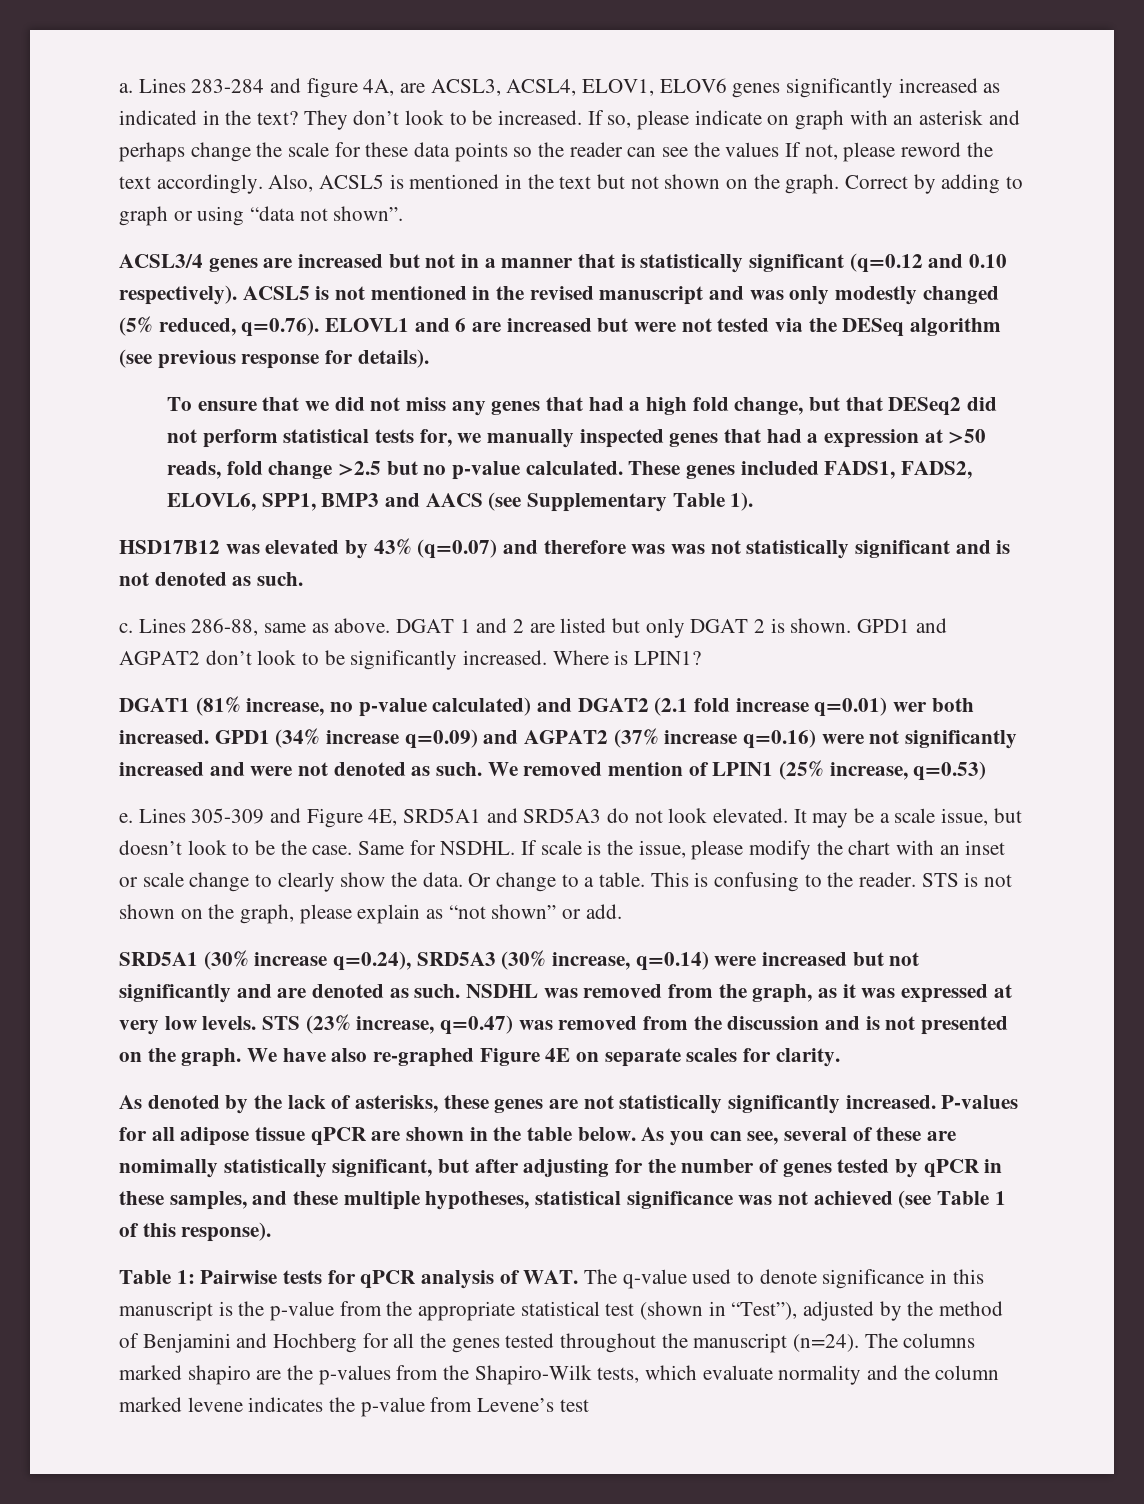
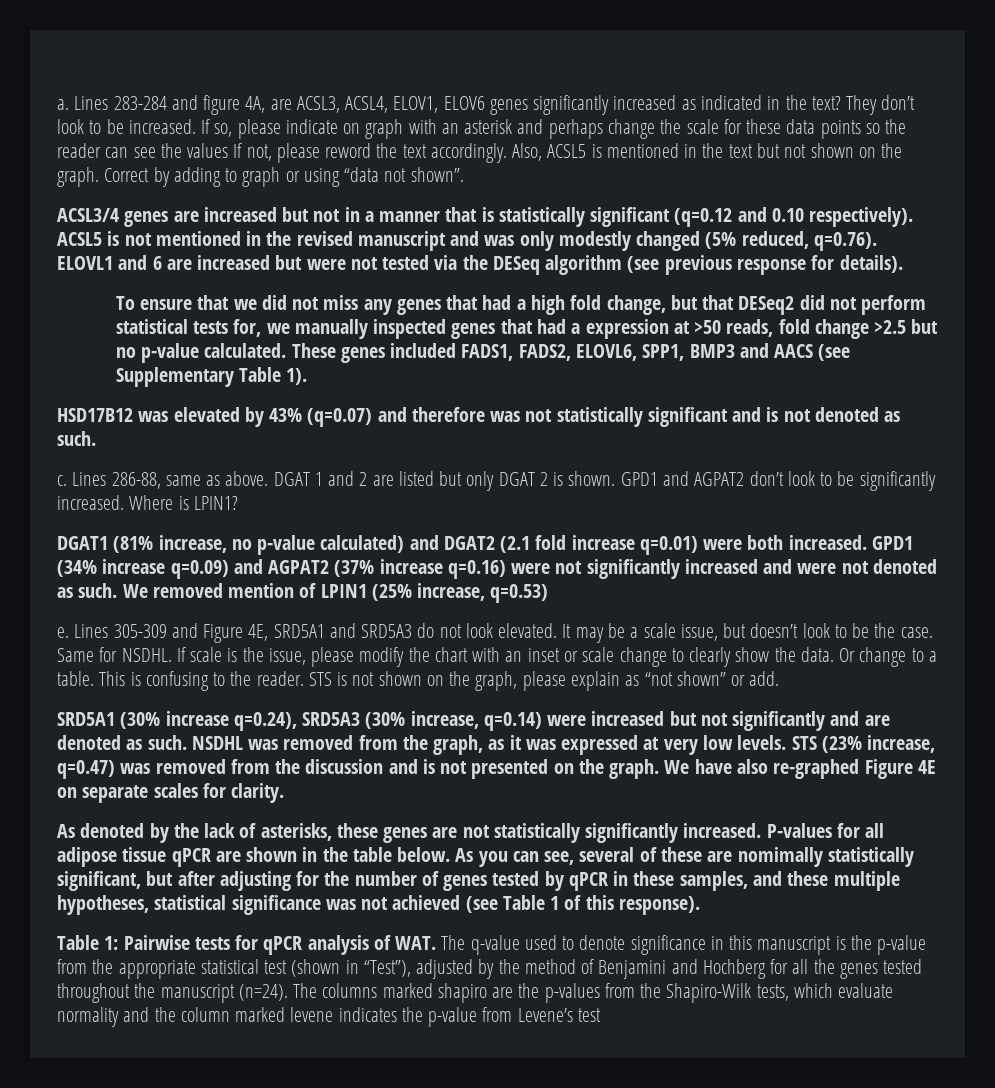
[671,544,706,554] was -> (521, 416) none
[893,702,928,712] wer -> [703,539,743,550] were

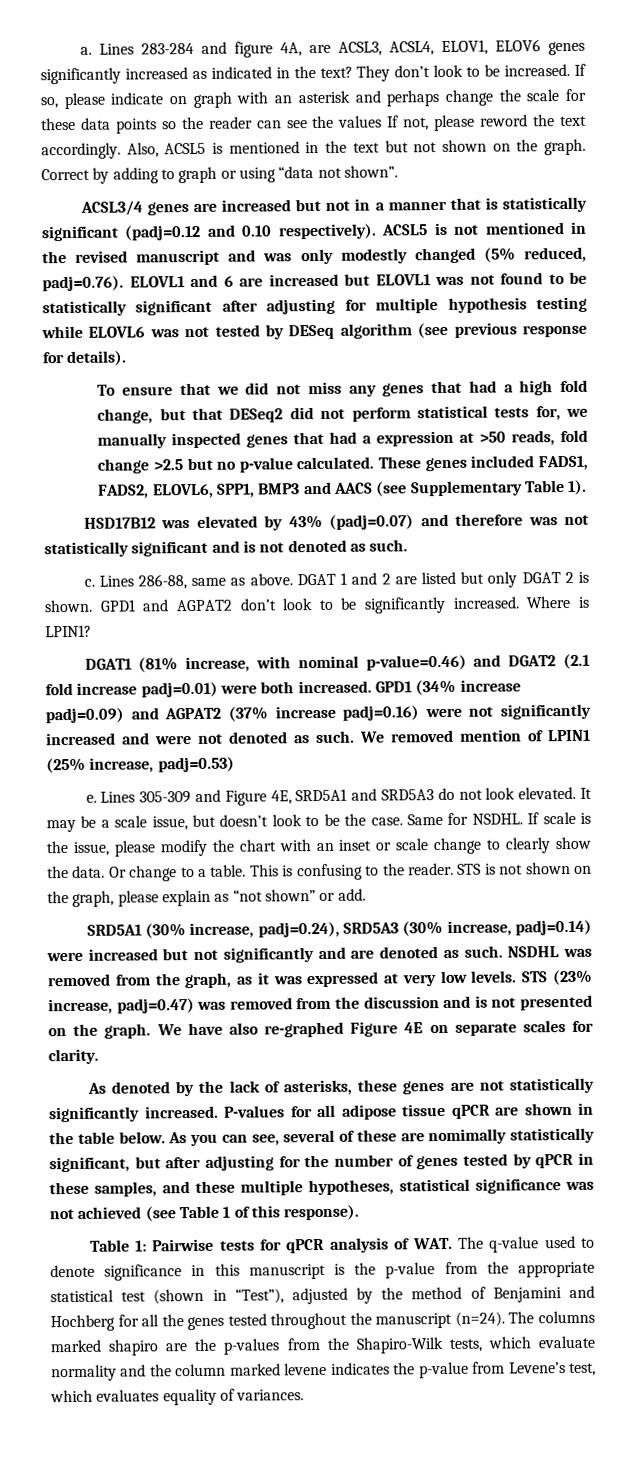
[674,208,733,227] (q=0.12 -> [124,224,202,241] (padj=0.12
[813,232,877,251] q=0.76). -> [42,275,124,292] padj=0.76).
[306,255,488,270] were not tested via the -> [375,271,587,286] [42,296,588,317] [41,324,284,340] ELOVL1 was not found to be statistically significant after adjusting for multiple hypothesis testing while ELOVL6 was not tested by
[307,408,373,427] (q=0.07) -> [329,514,415,530] (padj=0.07)
[231,535,405,555] no p-value calculated) -> [256,654,467,671] with nominal p-value=0.46)
[639,536,698,555] q=0.01) -> [140,681,218,698] padj=0.01)
[170,560,229,579] q=0.09) -> [45,707,124,724] padj=0.09)
[447,560,506,579] q=0.16) -> [342,705,420,721] padj=0.16)
[490,584,549,603] q=0.53) -> [157,756,235,773] padj=0.53)
[165,711,297,731] increase q=0.24), -> [189,921,340,939] increase, padj=0.24),
[483,712,542,731] q=0.14) -> [515,919,592,936] padj=0.14)
[57,760,115,779] q=0.47) -> [116,998,195,1014] padj=0.47)
[577,1008,601,1022] test -> [569,1362,596,1377] [50,1388,305,1406] test, which evaluates equality of variances.

